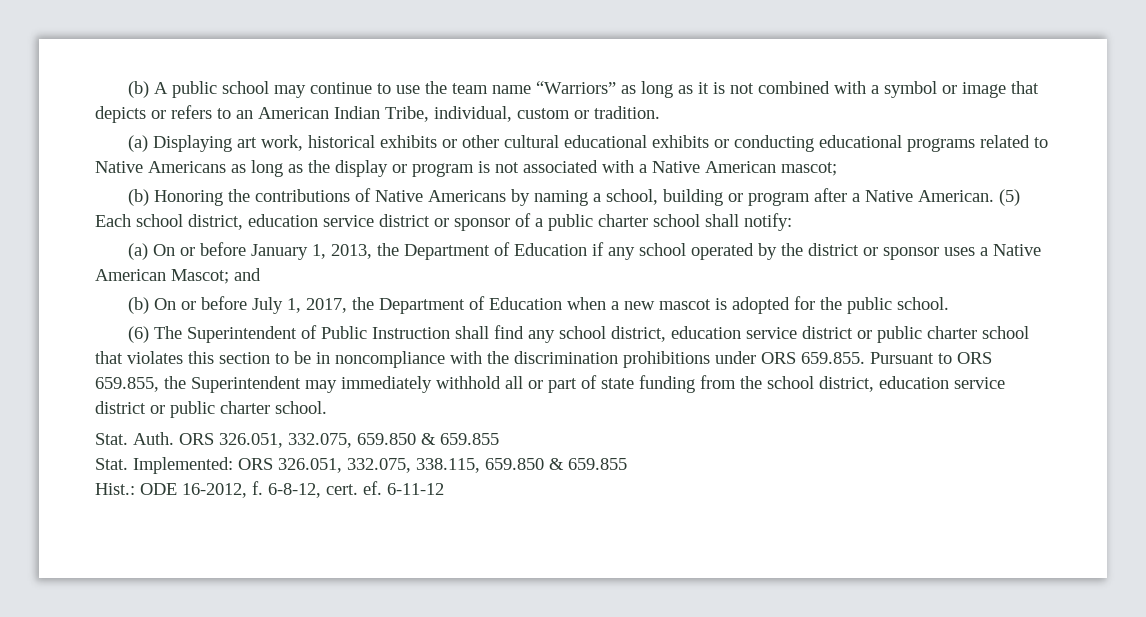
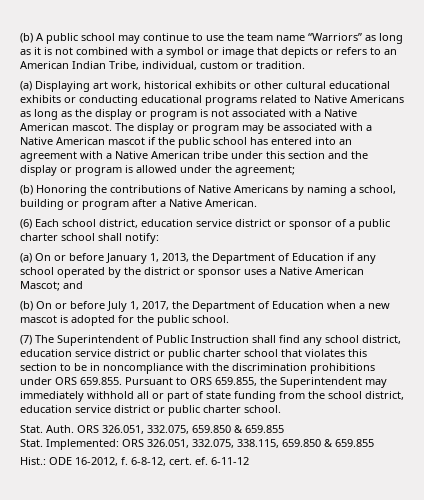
[781,162,837,176] mascot; -> [72,123,372,134] [20,137,352,148] [20,151,368,162] [20,165,295,176] mascot. The display or program may be associated with a Native American mascot if the public school has entered into an agreement with a Native American tribe under this section and the display or program is allowed under the agreement;
[999,189,1021,206] (5) -> [20,219,32,229] // (6)
[128,326,150,343] (6) -> [20,335,32,345] (7)

